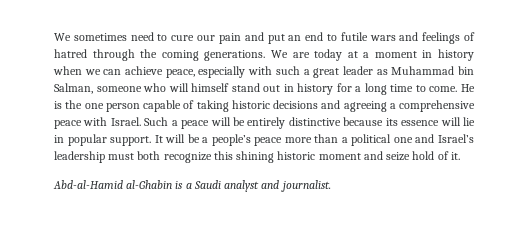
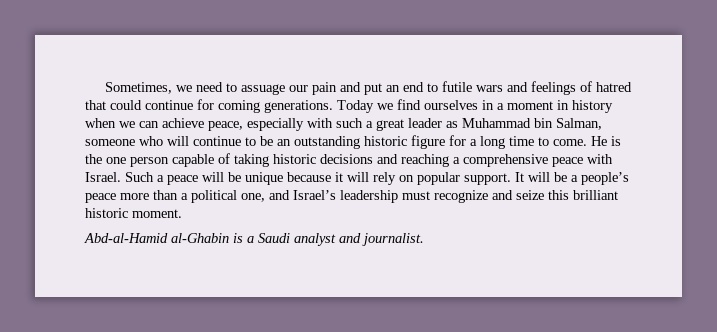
[54,33,127,41] We sometimes -> [105,82,193,94] Sometimes, we
[171,35,195,41] cure -> [241,84,286,95] assuage
[92,49,358,61] through the coming generations. We are today at -> [85,99,494,113] that could continue for coming generations. Today we find ourselves in
[191,83,334,95] himself stand out in history -> [193,135,445,149] continue to be an outstanding historic figure
[343,101,387,112] agreeing -> [401,154,449,167] reaching
[247,117,476,129] [54,135,64,143] entirely distinctive because its essence will lie in -> [245,172,414,185] unique because it will rely on
[393,137,413,143] one -> [241,193,265,202] one,
[137,151,460,163] both recognize this shining historic moment and seize hold of it. -> [434,190,618,203] [85,208,182,218] recognize and seize this brilliant historic moment.

